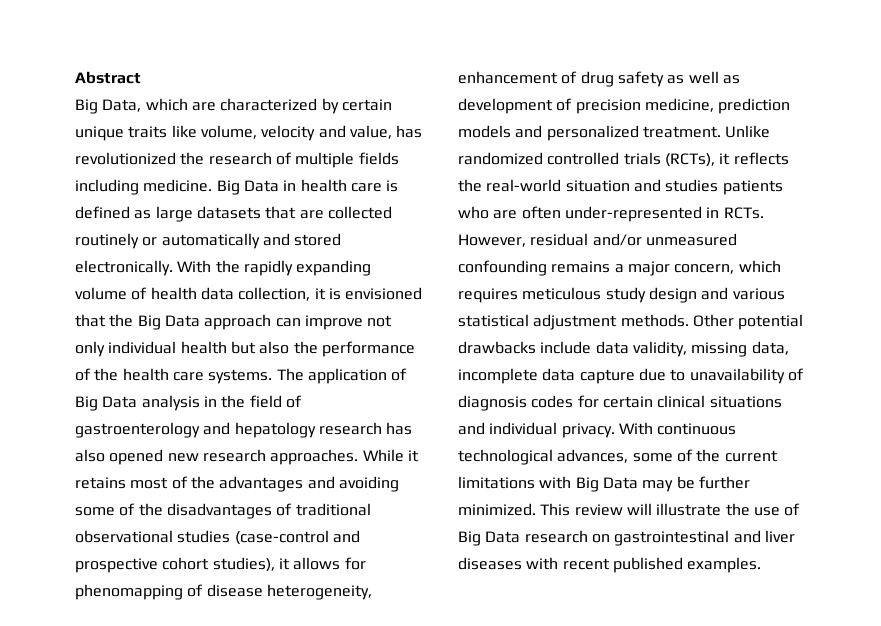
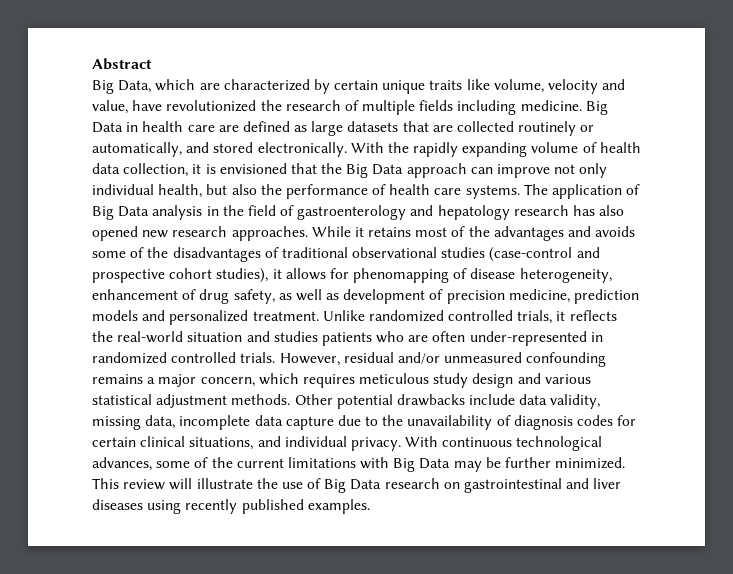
[396,125,423,138] has -> [132,100,163,111] have
[386,180,399,192] is -> [218,125,239,132] are
[161,233,260,249] automatically -> [92,142,182,157] automatically,
[180,341,227,354] health -> [158,184,203,198] health,
[94,368,119,381] the -> (387, 189) none
[338,476,399,492] avoiding -> [595,226,636,237] avoids
[617,71,664,87] safety -> [233,289,275,304] safety,
[623,152,715,167] trials (RCTs), -> [517,310,553,324] trials,
[723,207,764,219] RCTs. -> [92,352,276,364] randomized controlled trials.
(686, 375) none -> [382,415,404,426] the
[709,396,782,408] situations -> [189,437,254,450] situations,
[526,557,610,570] with recent -> [147,499,238,514] using recently

